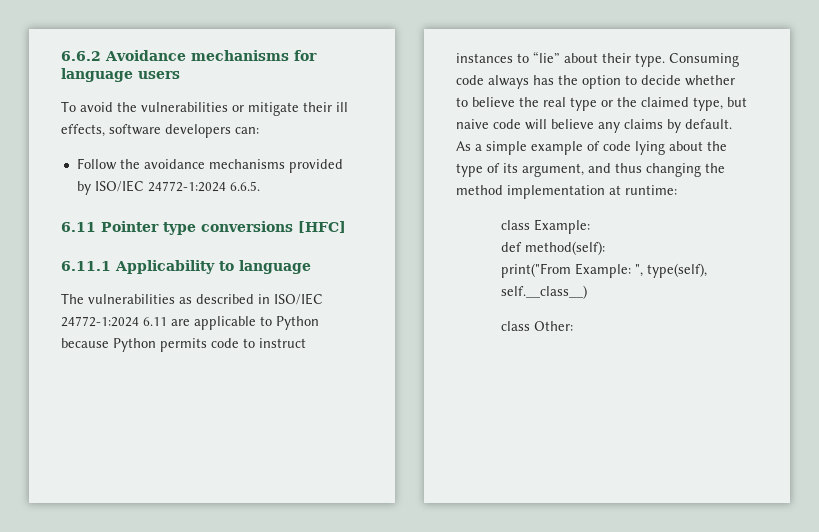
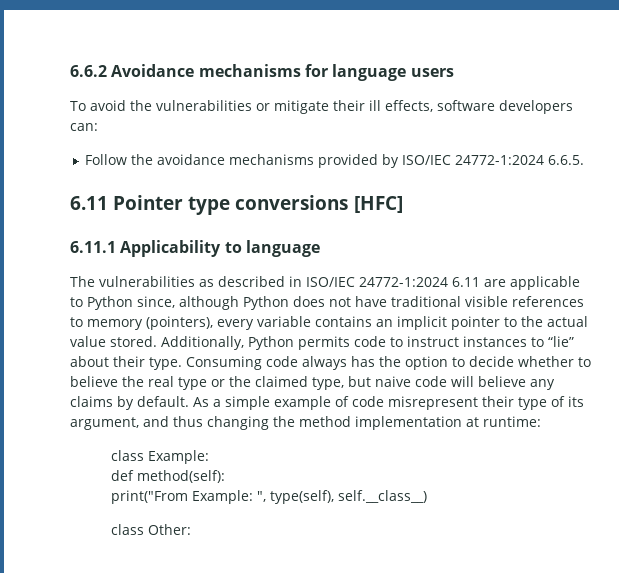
[61,338,109,348] because -> [137,296,584,310] [70,316,588,330] [70,336,244,350] since, although Python does not have traditional visible references to memory (pointers), every variable contains an implicit pointer to the actual value stored. Additionally,
[635,141,727,155] lying about the -> [388,396,514,410] misrepresent their

